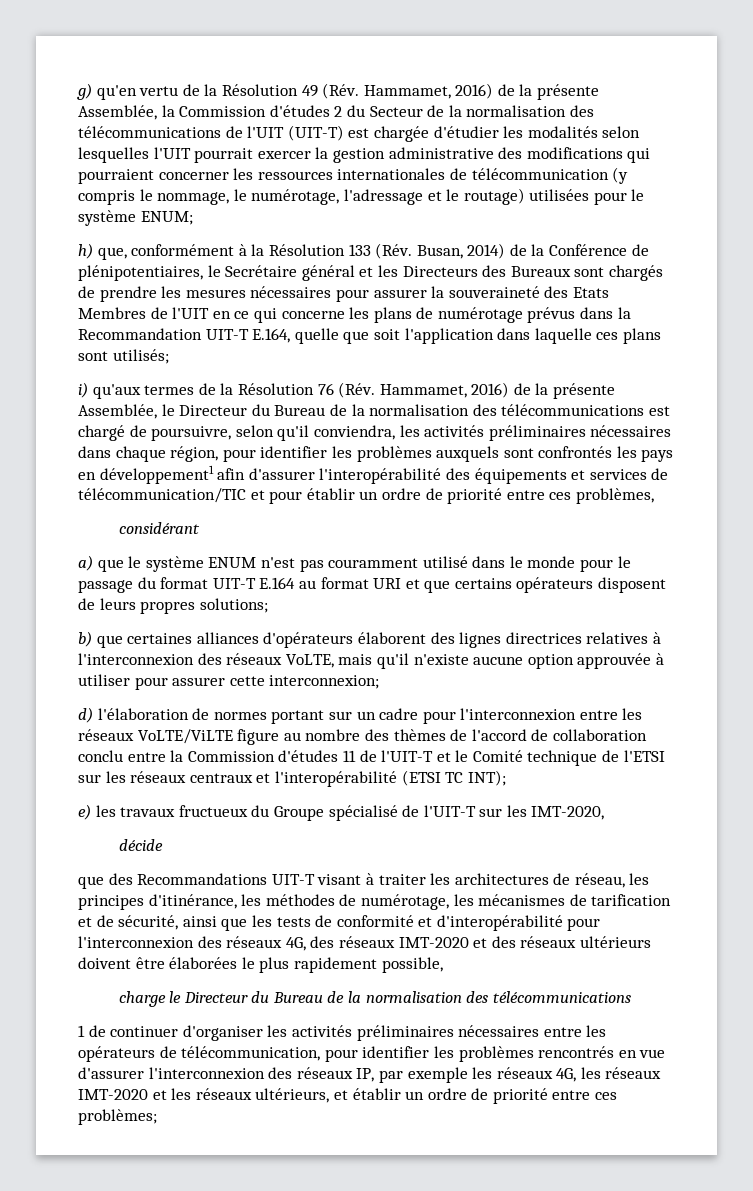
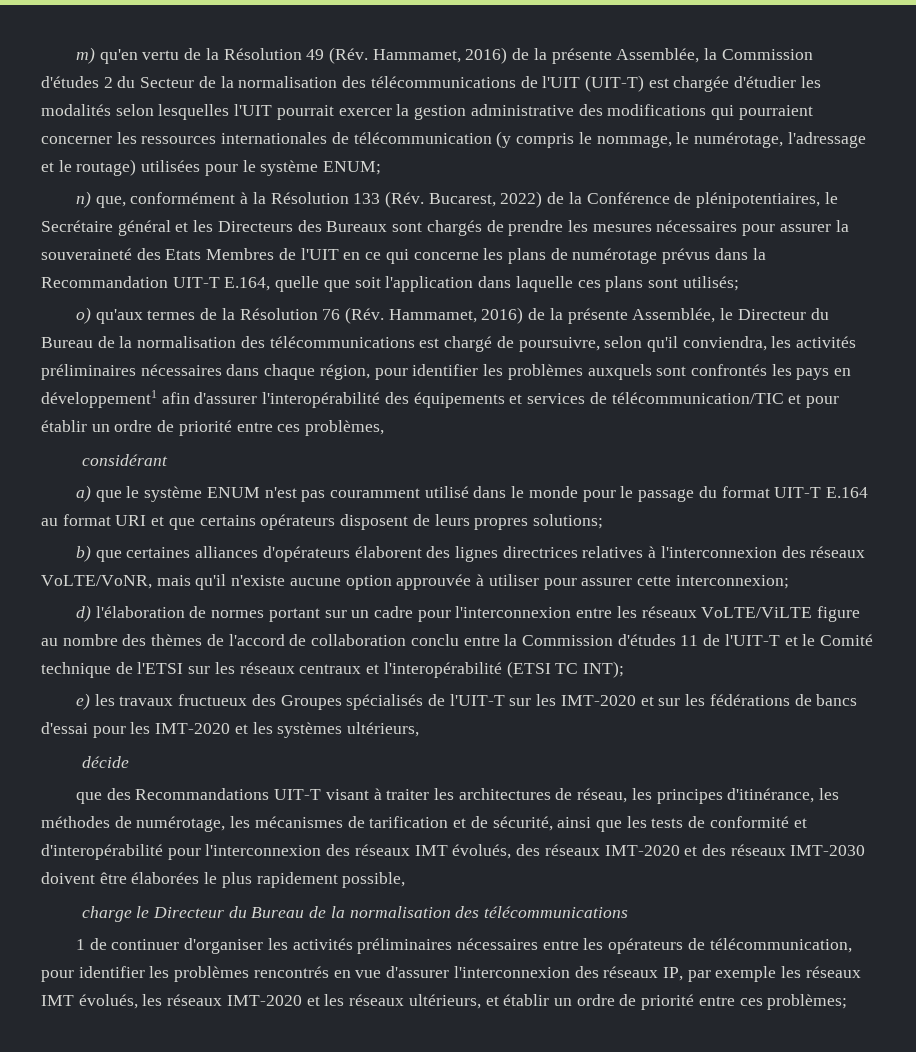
[77,83,92,100] g) -> [75,47,95,64] m)
[78,243,93,259] h) -> [75,191,91,208] n)
[416,243,506,259] Busan, 2014) -> [428,191,543,208] Bucarest, 2022)
[78,382,88,398] i) -> [75,307,91,324] o)
[285,654,334,668] VoLTE, -> [41,575,152,589] VoLTE/VoNR,
[251,805,398,821] du Groupe spécialisé -> [251,694,424,710] des Groupes spécialisés
[531,806,605,820] IMT-2020, -> [560,694,858,706] [41,722,420,738] IMT-2020 et sur les fédérations de bancs d'essai pour les IMT-2020 et les systèmes ultérieurs,
[285,937,306,951] 4G, -> [414,844,512,859] IMT évolués,
[579,936,651,948] ultérieurs -> [790,845,866,856] IMT-2030
[556,1068,577,1082] 4G, -> [41,994,138,1009] IMT évolués,

